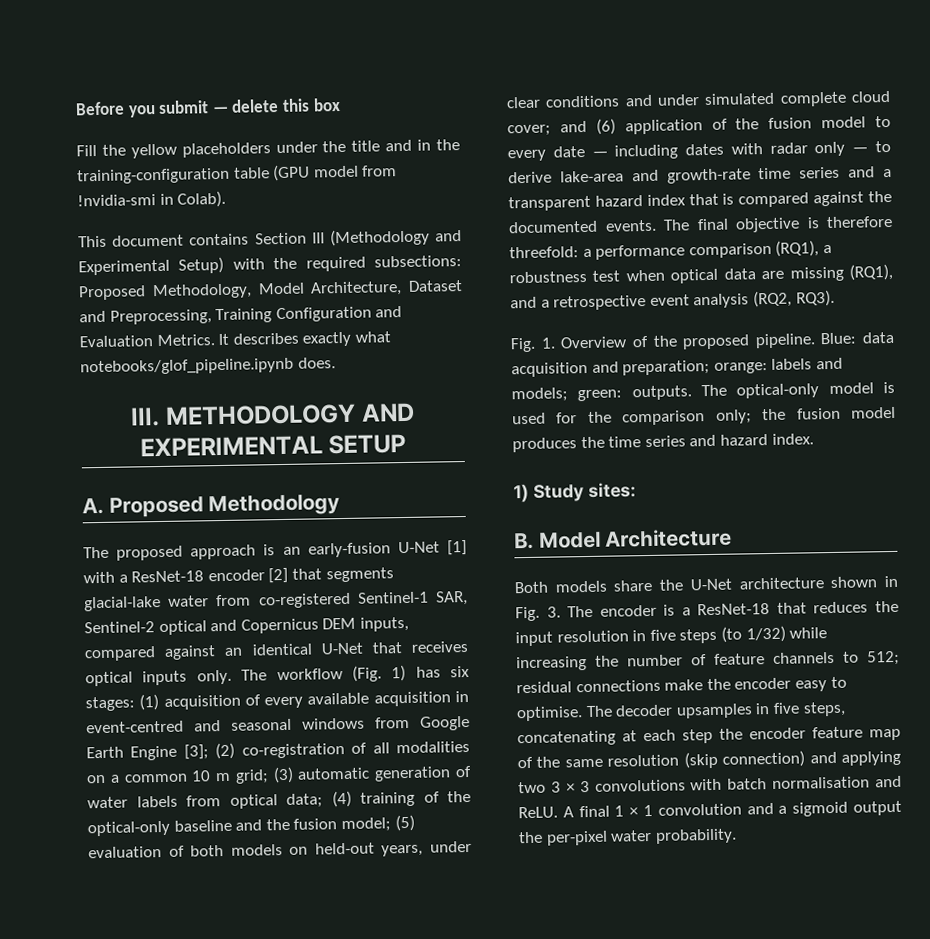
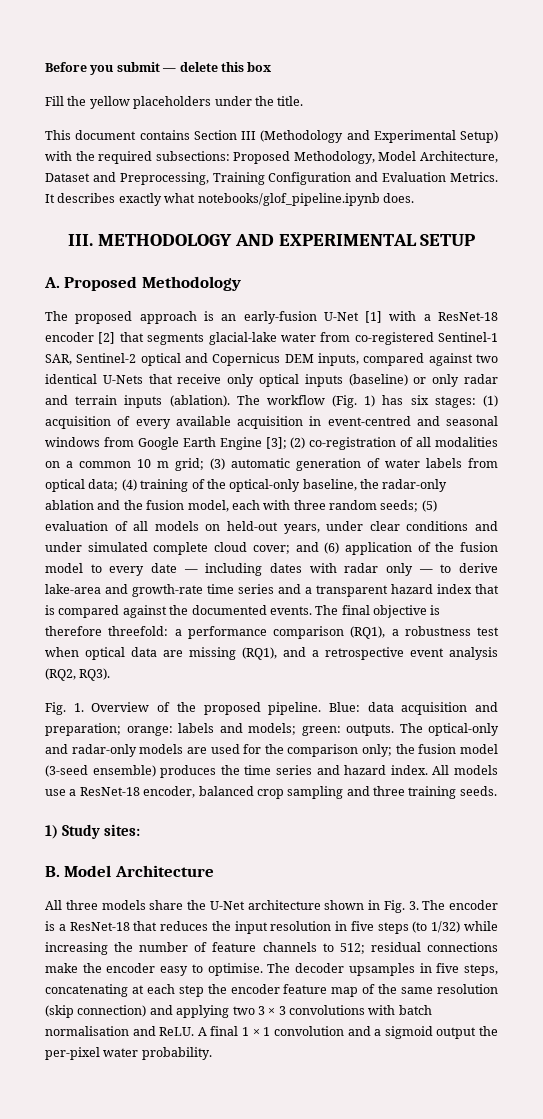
[351,139,461,152] [77,164,398,185] [77,190,227,208] title and in the training-configuration table (GPU model from !nvidia-smi in Colab). -> [277,96,304,106] title.
[224,640,468,656] [85,669,232,687] an identical U-Net that receives optical inputs only. -> [475,354,498,363] [45,374,499,387] [45,395,230,408] two identical U-Nets that receive only optical inputs (baseline) or only radar and terrain inputs (ablation).
[173,817,391,833] baseline and the fusion model; -> [302,479,448,492] [45,500,419,512] baseline, the radar-only ablation and the fusion model, each with three random seeds;
[190,845,225,857] both -> [133,521,149,531] all
[828,381,895,395] model is -> [45,744,207,757] and radar-only models are
(896, 412) none -> [45,765,156,777] (3-seed ensemble)
(814, 439) none -> [432,765,499,775] [45,786,497,799] All models use a ResNet-18 encoder, balanced crop sampling and three training seeds.
[514,581,549,594] Both -> [45,900,98,910] All three

